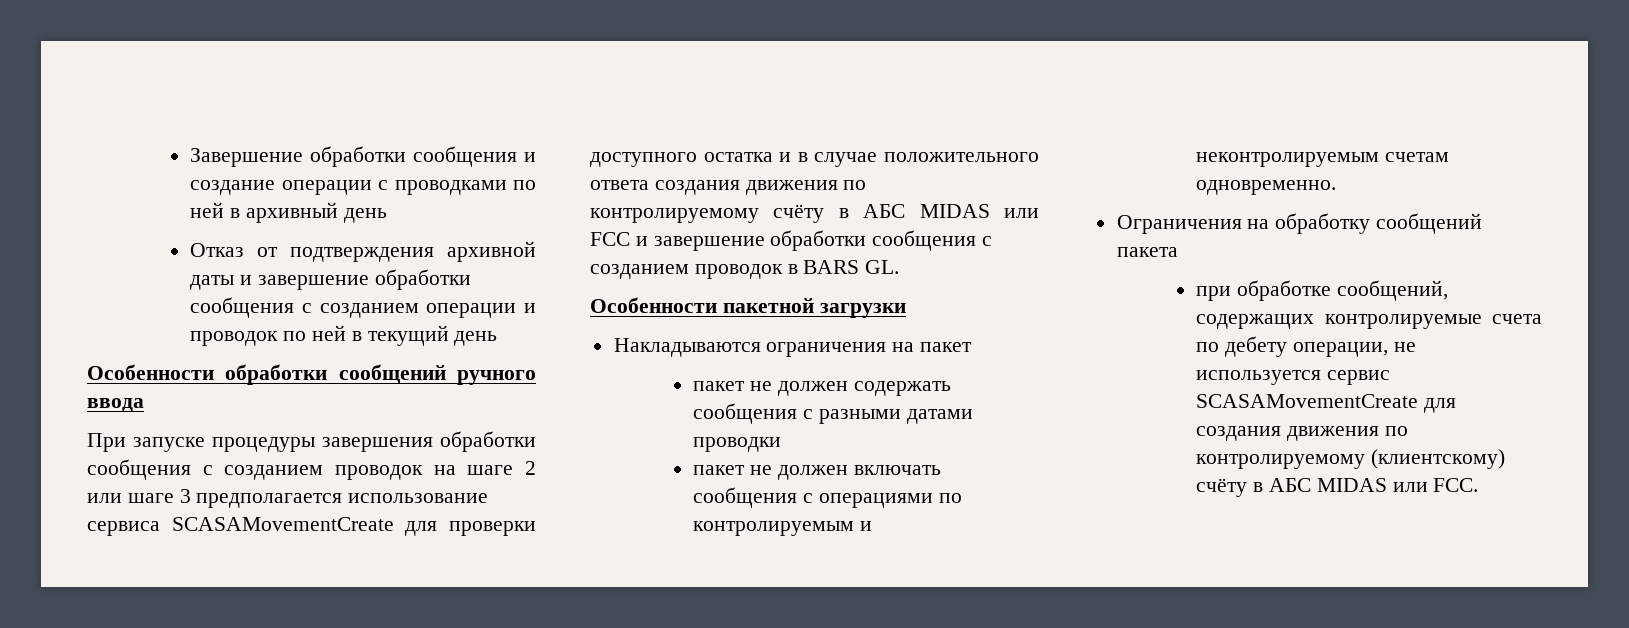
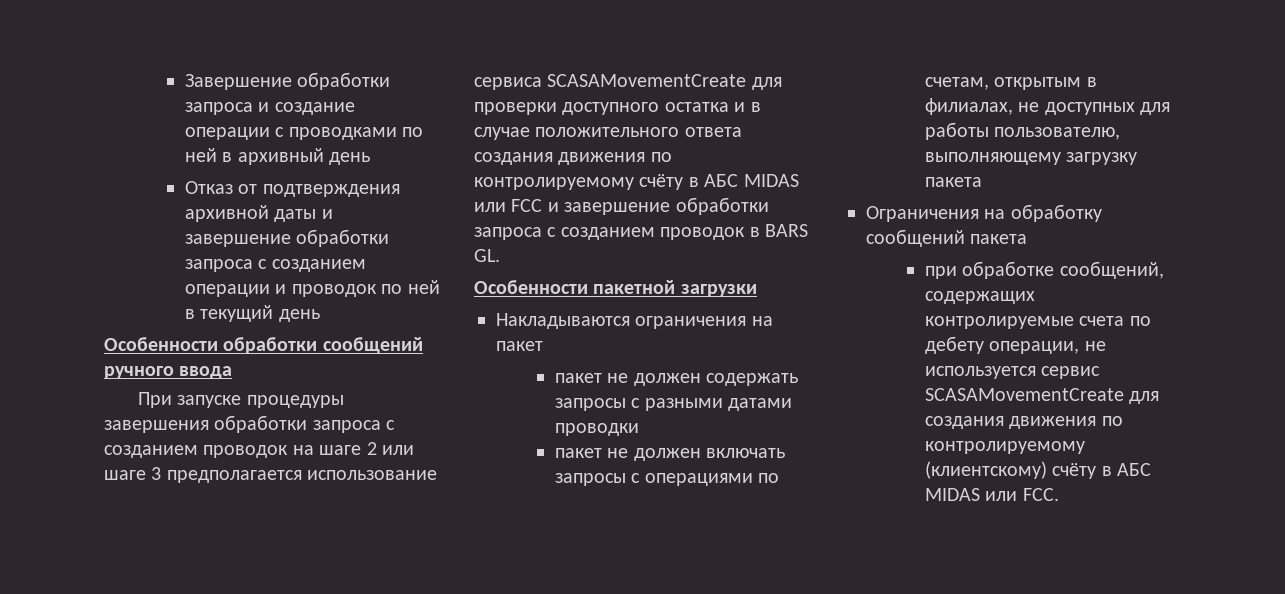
[413,146,518,167] сообщения -> [185,102,254,115] запроса
[190,297,295,318] сообщения -> [185,259,254,272] запроса
[87,459,191,480] сообщения -> [312,420,381,433] запроса
[872,230,977,251] сообщения -> [474,227,542,240] запроса
[693,403,798,424] сообщения -> [555,398,627,411] запросы
[693,487,798,508] сообщения -> [555,473,627,486] запросы
[693,521,873,536] [1196,152,1450,167] [1196,180,1337,195] контролируемым и неконтролируемым счетам одновременно. -> [925,77,1097,90] [925,98,1171,115] [925,122,1121,140] [925,152,1138,165] [925,177,983,187] счетам, открытым в филиалах, не доступных для работы пользователю, выполняющему загрузку пакета

